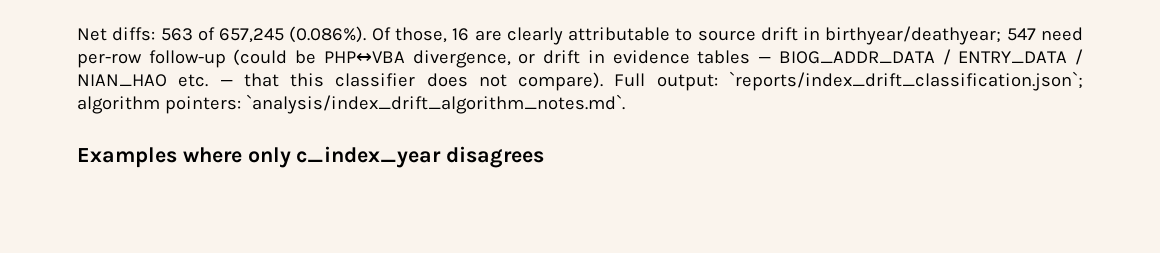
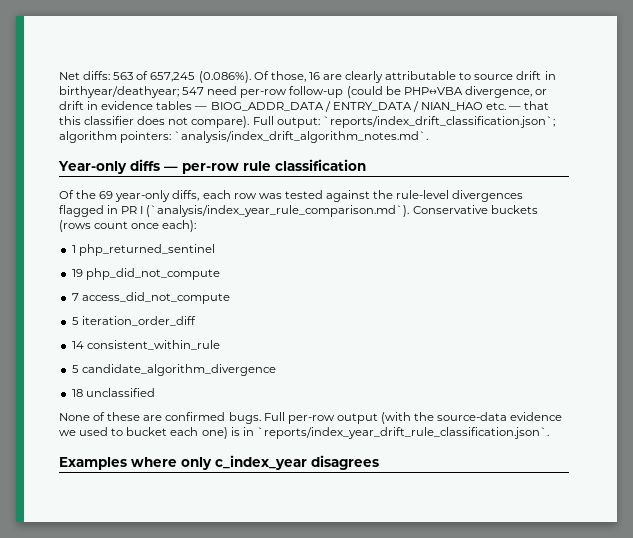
(625, 104) none -> [58,159,366,174] [59,190,524,202] [59,205,538,217] [59,220,197,232] [71,244,215,256] [71,268,220,280] [71,292,230,304] [71,316,196,326] [71,340,220,350] [71,364,276,376] [71,388,155,397] [59,412,563,424] [59,427,549,439] // Year-only diffs — per-row rule classification // Of the 69 year-only diffs, each row was tested against the rule-level divergences flagged in PR I (`analysis/index_year_rule_comparison.md`). Conservative buckets (rows count once each): // 1 php_returned_sentinel // 19 php_did_not_compute // 7 access_did_not_compute // 5 iteration_order_diff // 14 consistent_within_rule // 5 candidate_algorithm_divergence // 18 unclassified // None of these are confirmed bugs. Full per-row output (with the source-data evidence we used to bucket each one) is in `reports/index_year_drift_rule_classification.json`.

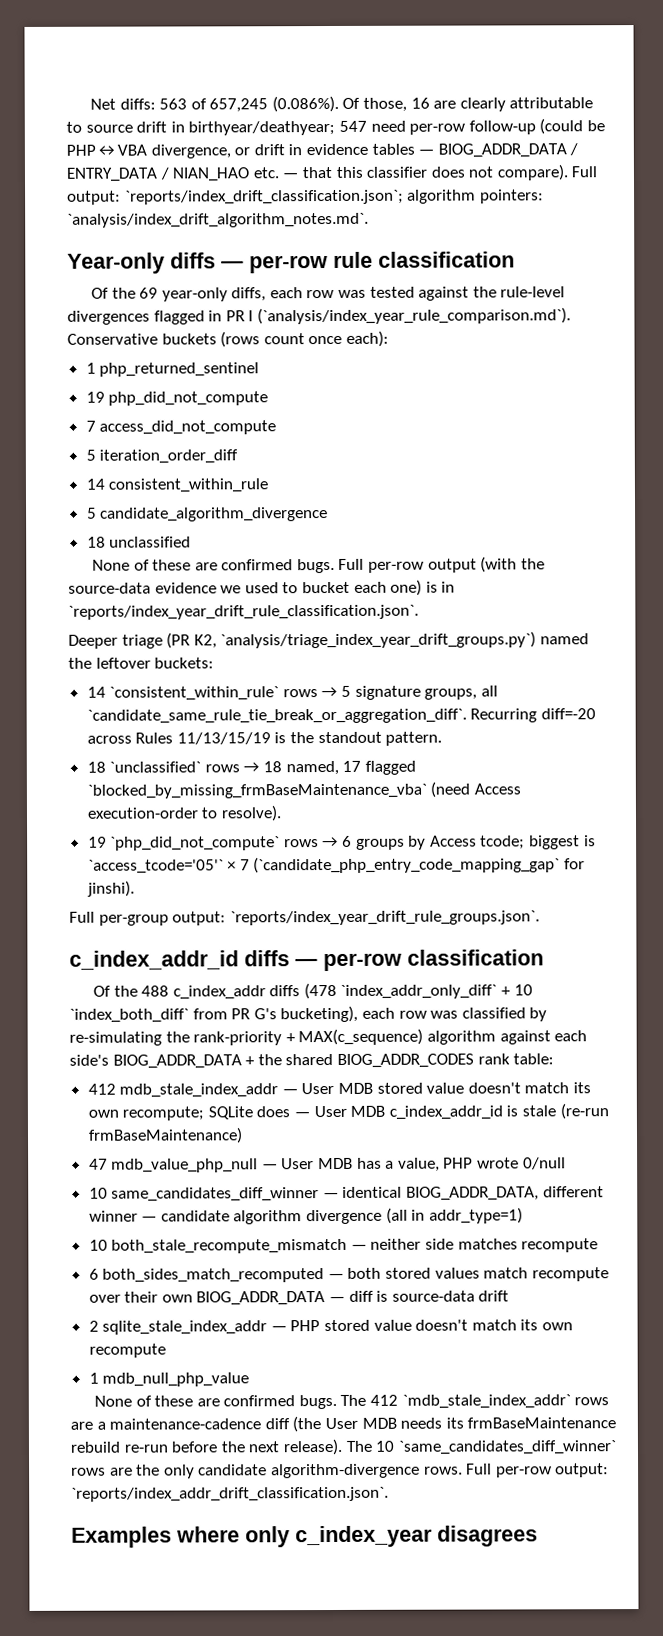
(549, 433) none -> [68,631,589,649] [68,657,215,669] [86,685,498,701] [86,708,596,724] [86,731,443,746] [86,760,416,776] [86,781,521,799] [86,805,282,822] [87,835,596,851] [87,856,586,874] [86,880,135,897] [69,910,540,926] [69,949,544,972] [92,982,533,1000] [69,1005,548,1023] [69,1028,588,1046] [69,1053,555,1069] [87,1082,592,1098] [87,1103,609,1121] [87,1127,243,1144] [88,1157,566,1173] [88,1186,604,1202] [88,1207,523,1225] [88,1238,599,1254] [88,1267,609,1283] [88,1290,510,1306] [88,1319,574,1335] [88,1343,166,1358] [88,1372,250,1387] [93,1394,610,1410] [70,1416,617,1433] [70,1438,616,1456] [71,1463,610,1479] [71,1486,389,1502] // Deeper triage (PR K2, `analysis/triage_index_year_drift_groups.py`) named the leftover buckets: // 14 `consistent_within_rule` rows → 5 signature groups, all `candidate_same_rule_tie_break_or_aggregation_diff`. Recurring diff=-20 across Rules 11/13/15/19 is the standout pattern. // 18 `unclassified` rows → 18 named, 17 flagged `blocked_by_missing_frmBaseMaintenance_vba` (need Access execution-order to resolve). // 19 `php_did_not_compute` rows → 6 groups by Access tcode; biggest is `access_tcode='05'` × 7 (`candidate_php_entry_code_mapping_gap` for jinshi). // Full per-group output: `reports/index_year_drift_rule_groups.json`. // c_index_addr_id diffs — per-row classification // Of the 488 c_index_addr diffs (478 `index_addr_only_diff` + 10 `index_both_diff` from PR G's bucketing), each row was classified by re-simulating the rank-priority + MAX(c_sequence) algorithm against each side's BIOG_ADDR_DATA + the shared BIOG_ADDR_CODES rank table: // 412 mdb_stale_index_addr — User MDB stored value doesn't match its own recompute; SQLite does — User MDB c_index_addr_id is stale (re-run frmBaseMaintenance) // 47 mdb_value_php_null — User MDB has a value, PHP wrote 0/null // 10 same_candidates_diff_winner — identical BIOG_ADDR_DATA, different winner — candidate algorithm divergence (all in addr_type=1) // 10 both_stale_recompute_mismatch — neither side matches recompute // 6 both_sides_match_recomputed — both stored values match recompute over their own BIOG_ADDR_DATA — diff is source-data drift // 2 sqlite_stale_index_addr — PHP stored value doesn't match its own recompute // 1 mdb_null_php_value // None of these are confirmed bugs. The 412 `mdb_stale_index_addr` rows are a maintenance-cadence diff (the User MDB needs its frmBaseMaintenance rebuild re-run before the next release). The 10 `same_candidates_diff_winner` rows are the only candidate algorithm-divergence rows. Full per-row output: `reports/index_addr_drift_classification.json`.

